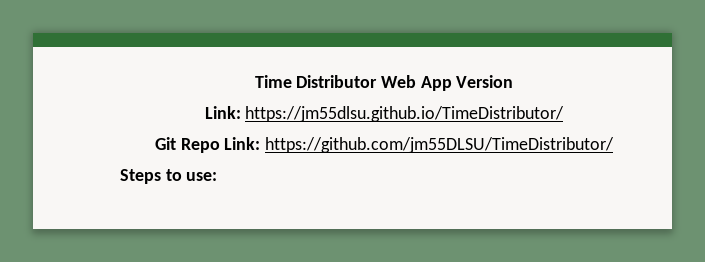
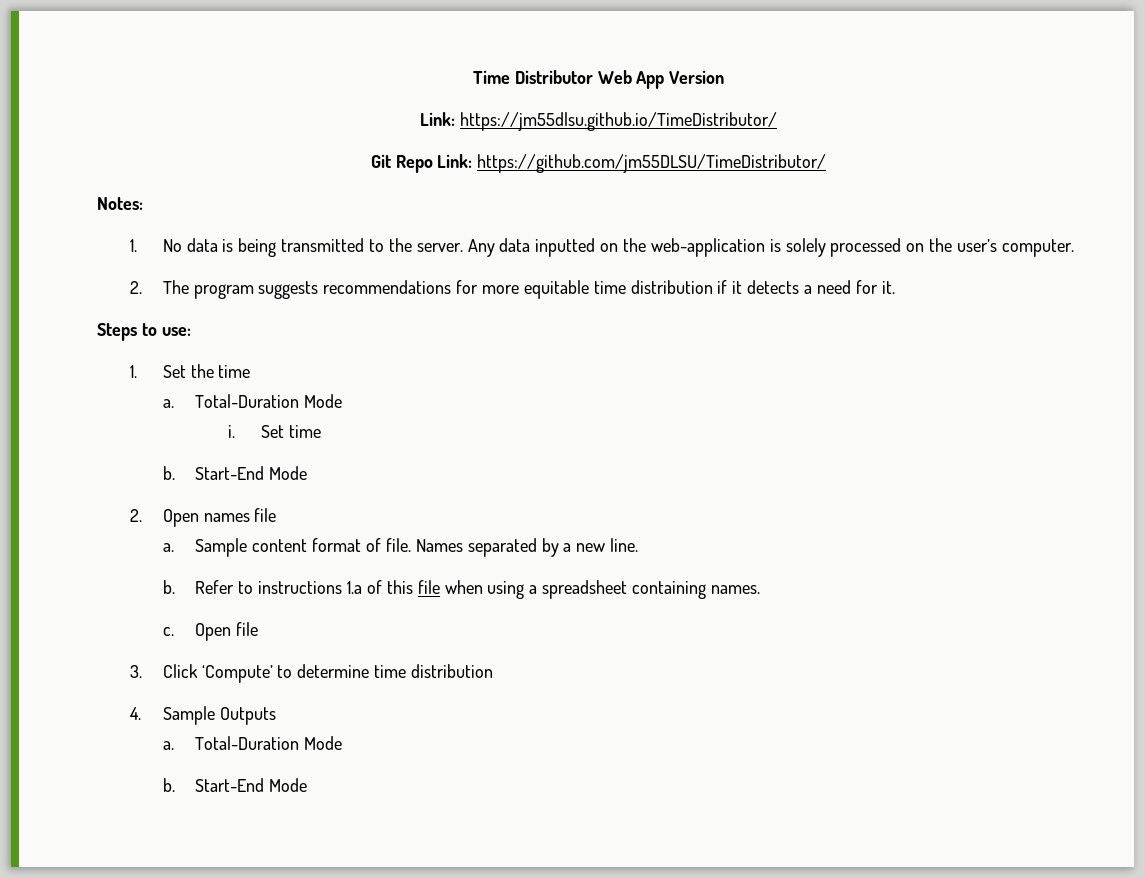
[120,169,218,184] Steps to use: -> [97,197,143,210] [129,238,1074,257] [129,280,895,299] [97,323,191,341] [129,364,251,378] [162,394,343,408] [228,425,322,438] [162,466,308,480] [129,508,277,527] [162,538,639,557] [162,580,760,599] [162,622,259,641] [129,664,493,683] [129,706,276,725] [162,736,343,750] [162,778,308,792] Notes: // 1. No data is being transmitted to the server. Any data inputted on the web-application is solely processed on the user’s computer. // 2. The program suggests recommendations for more equitable time distribution if it detects a need for it. // Steps to use: // 1. Set the time // a. Total-Duration Mode // i. Set time // b. Start-End Mode // 2. Open names file // a. Sample content format of file. Names separated by a new line. // b. Refer to instructions 1.a of this file when using a spreadsheet containing names. // c. Open file // 3. Click ‘Compute’ to determine time distribution // 4. Sample Outputs // a. Total-Duration Mode // b. Start-End Mode

